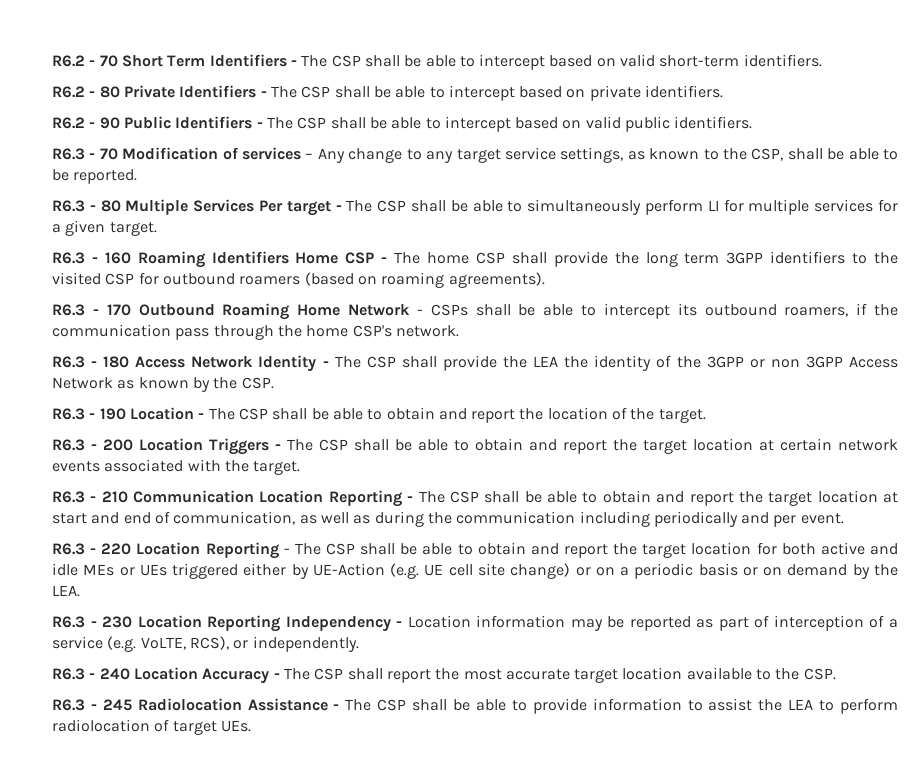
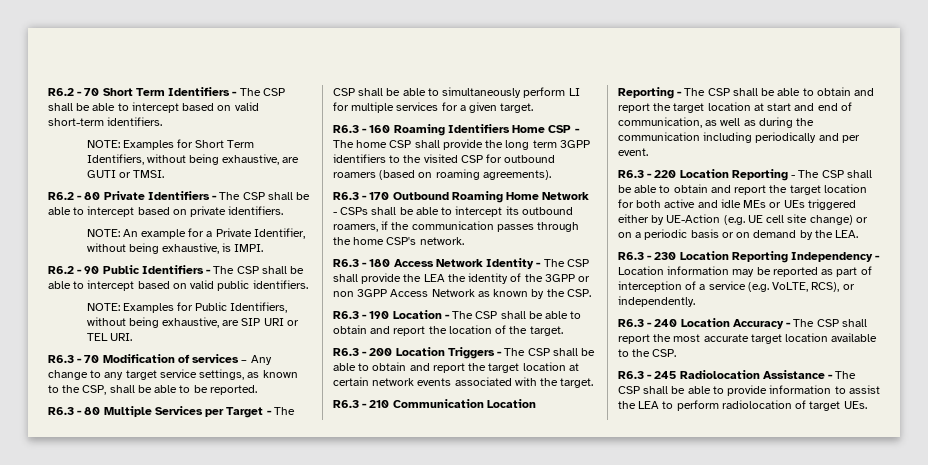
(822, 60) none -> [86,139,255,150] [86,154,300,165] [86,170,165,178] // NOTE: Examples for Short Term Identifiers, without being exhaustive, are GUTI or TMSI.
(724, 91) none -> [86,228,305,239] [86,243,264,254] // NOTE: An example for a Private Identifier, without being exhaustive, is IMPI.
(753, 122) none -> [86,302,288,313] [86,317,299,328] [86,333,132,341] // NOTE: Examples for Public Identifiers, without being exhaustive, are SIP URI or TEL URI.
[259,200,331,216] Per target -> [205,407,264,418] per Target
[175,328,210,340] pass -> [496,224,534,232] passes

